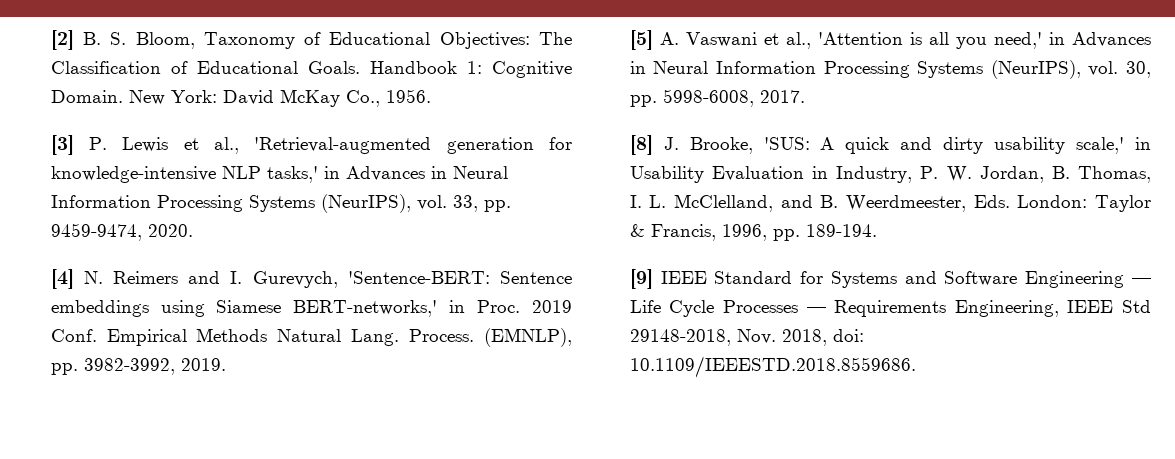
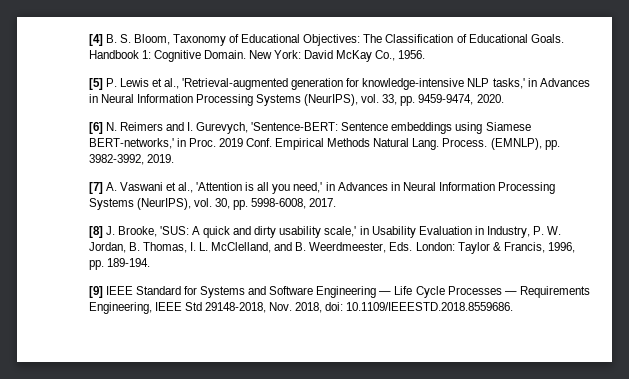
[50,30,74,50] [2] -> [88,34,103,46] [4]
[50,135,74,155] [3] -> [88,78,103,90] [5]
[50,269,74,289] [4] -> [88,122,103,134] [6]
[629,30,653,50] [5] -> [88,182,103,194] [7]

